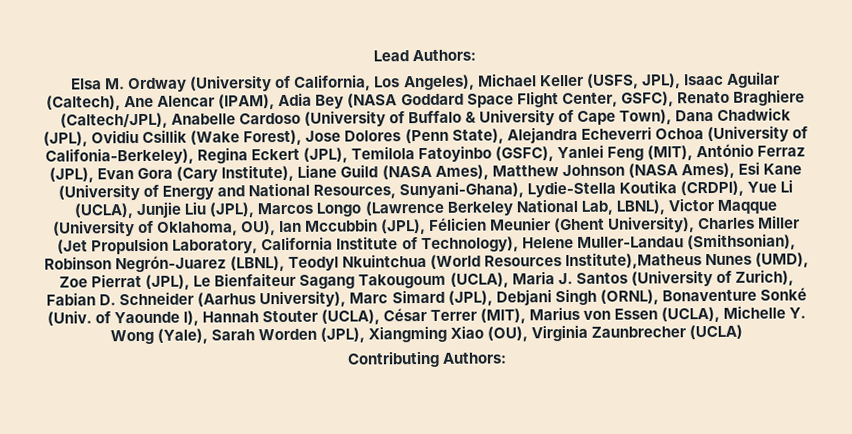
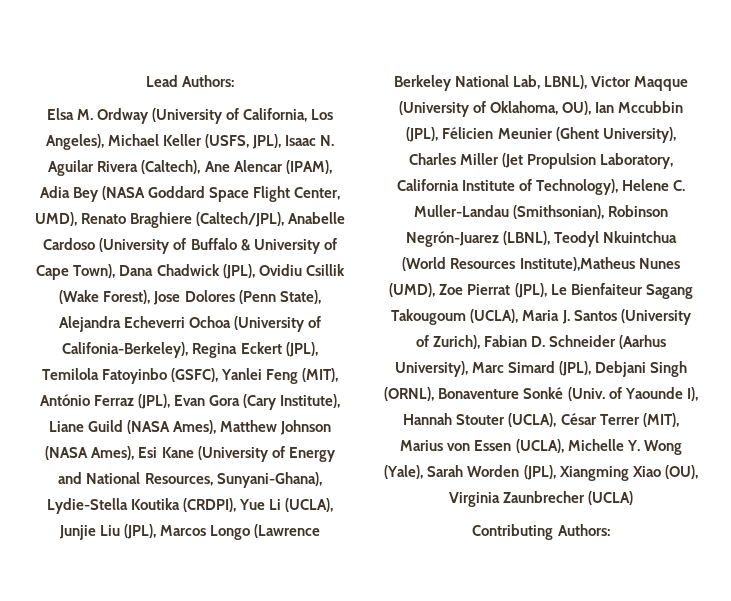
[725,71,780,88] Aguilar -> [320,135,335,146] [48,160,139,176] N. Aguilar Rivera
[620,91,674,107] GSFC), -> [34,212,77,226] UMD),
(574, 242) none -> [673,180,686,191] C.

